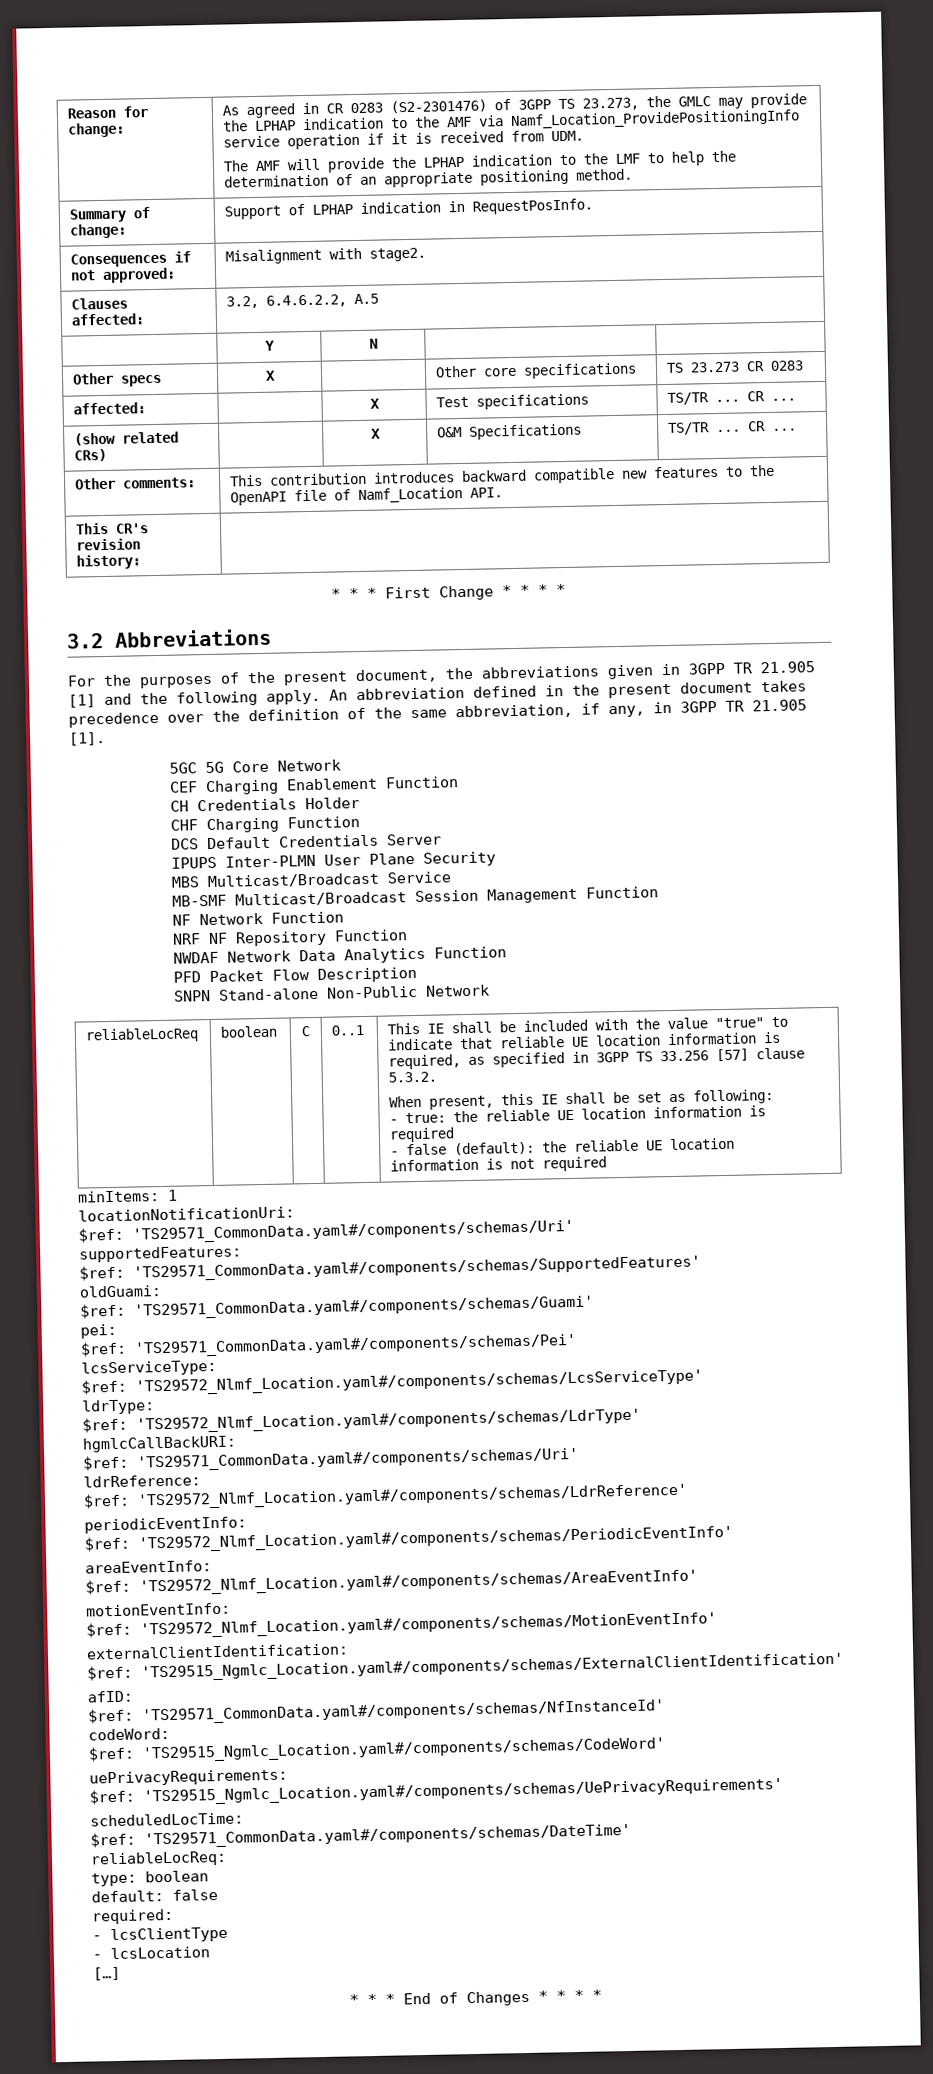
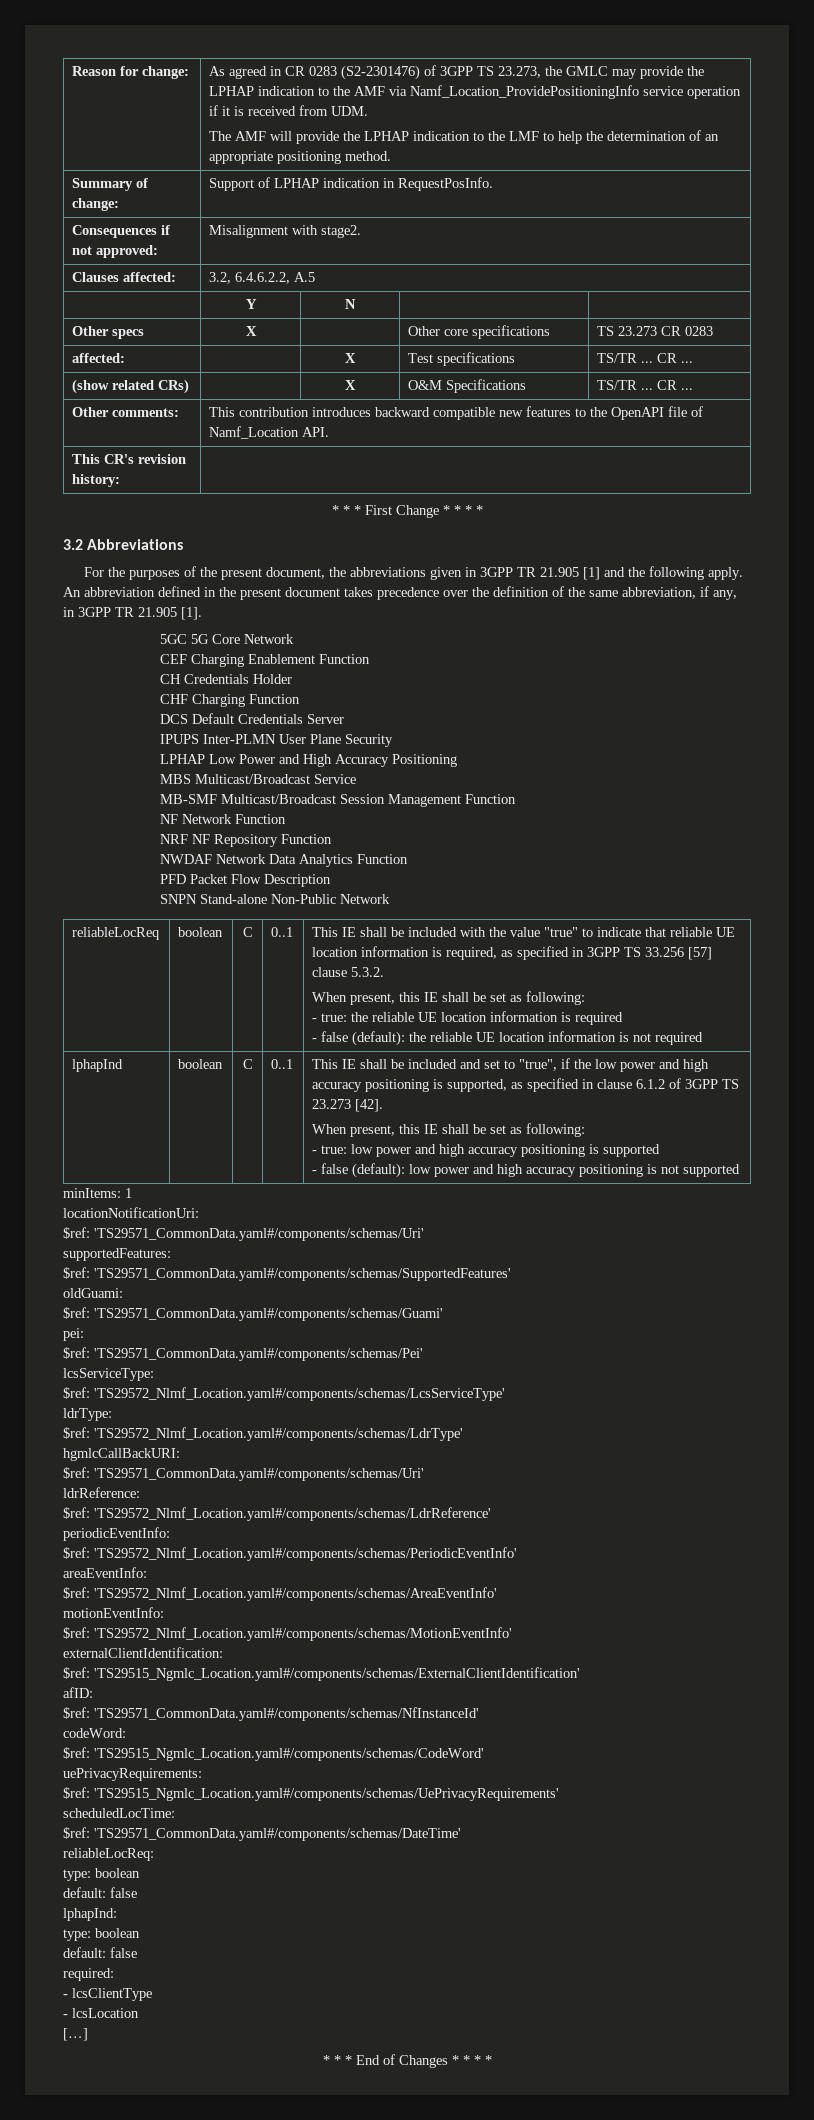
(496, 859) none -> [160,754,458,767] // LPHAP Low Power and High Accuracy Positioning
(608, 1164) none -> [72,1059,124,1072] [178,1059,224,1069] [242,1059,253,1069] [271,1059,294,1069] [312,1058,710,1072] [312,1078,740,1092] [312,1099,384,1112] [312,1123,586,1137] [312,1144,661,1157] [312,1163,741,1178] // lphapInd | boolean | C | 0..1 | This IE shall be included and set to "true", if the low power and high accuracy positioning is supported, as specified in clause 6.1.2 of 3GPP TS 23.273 [42]. // When present, this IE shall be set as following: // - true: low power and high accuracy positioning is supported // - false (default): low power and high accuracy positioning is not supported
(218, 1895) none -> [63,1908,117,1921] [63,1928,140,1941] [63,1947,137,1958] // lphapInd: // type: boolean // default: false

